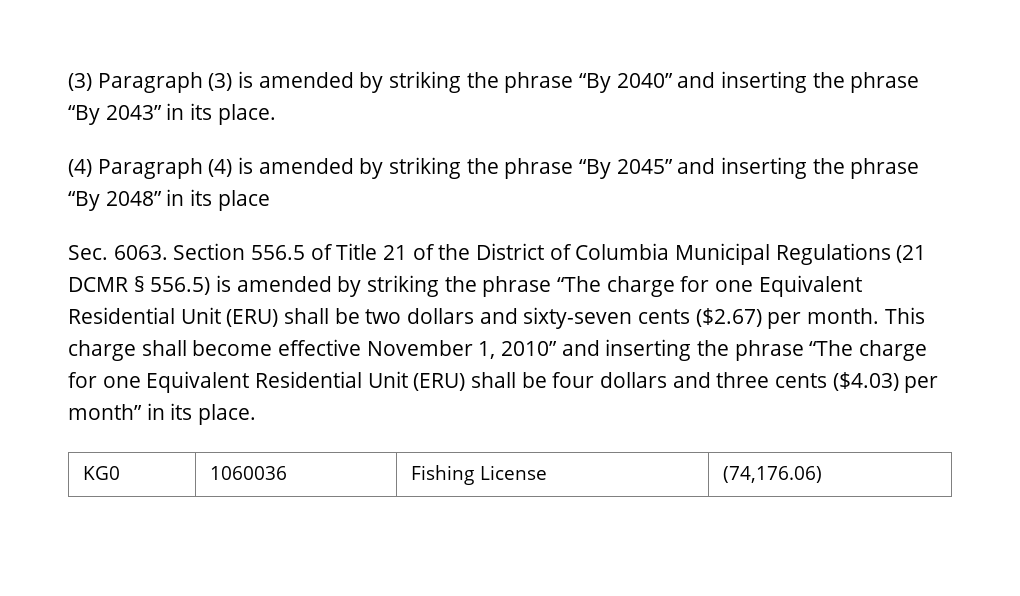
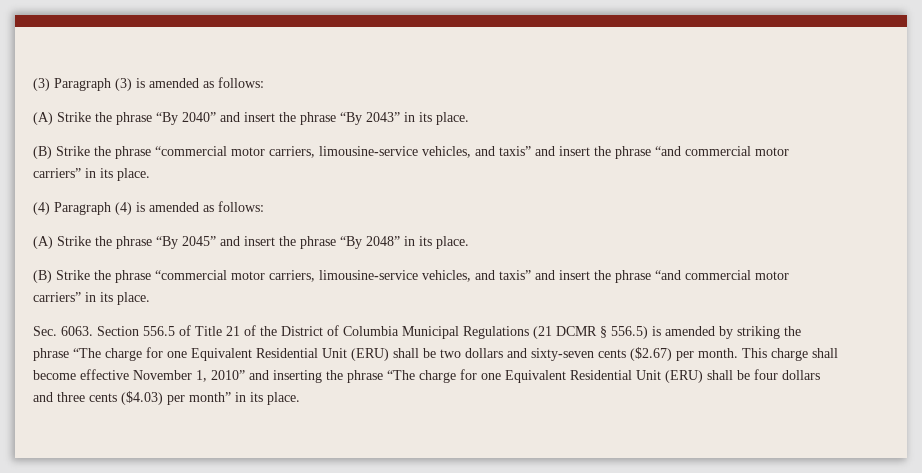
[359,71,462,93] by striking -> [203,77,264,88] [33,112,91,125] as follows: // (A) Strike
[721,71,808,93] inserting -> [244,112,275,122] insert
(276, 114) none -> [33,146,789,159] [33,168,150,181] // (B) Strike the phrase “commercial motor carriers, limousine-service vehicles, and taxis” and insert the phrase “and commercial motor carriers” in its place.
[359,157,462,179] by striking -> [203,201,264,212] [33,236,91,249] as follows: // (A) Strike
[721,157,808,179] inserting -> [244,236,275,246] insert
[217,190,270,211] place -> [436,236,469,249] [33,270,789,283] [33,292,150,305] place. // (B) Strike the phrase “commercial motor carriers, limousine-service vehicles, and taxis” and insert the phrase “and commercial motor carriers” in its place.
[83,466,121,480] [210,466,288,480] [411,465,547,485] [723,466,823,483] // KG0 | 1060036 | Fishing License | (74,176.06) -> (300, 398) none

